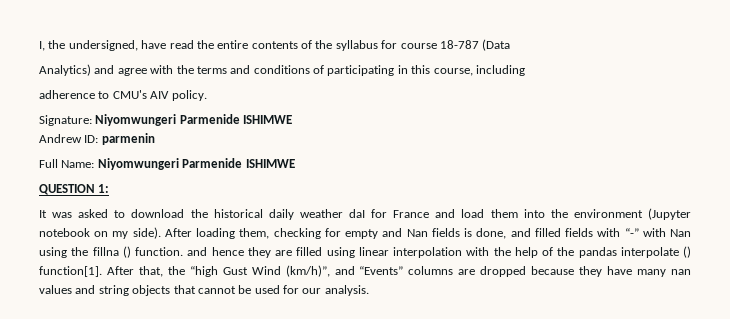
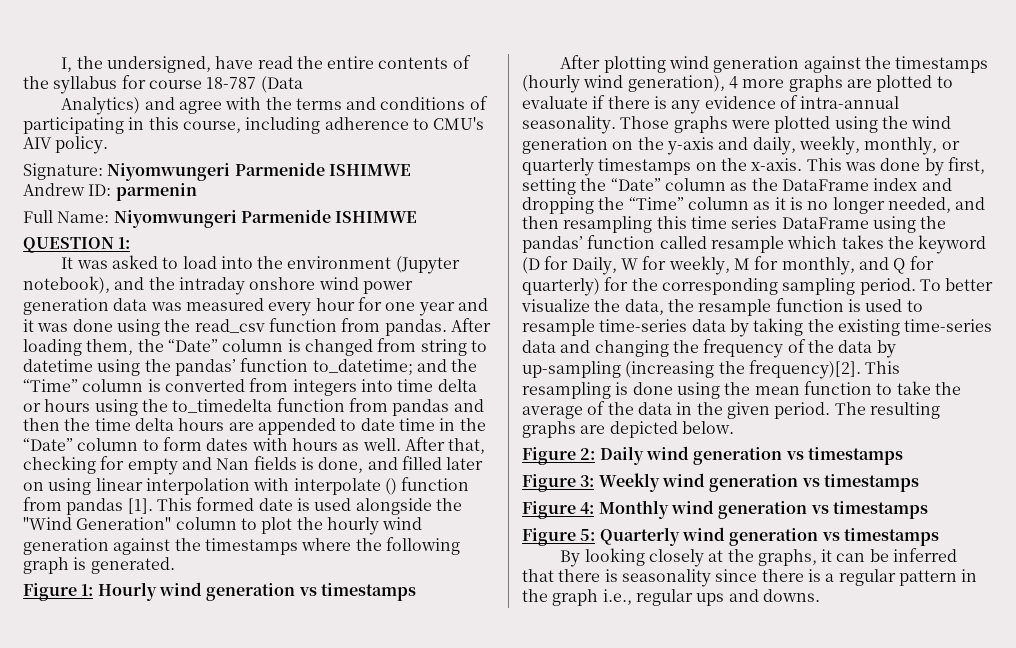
(525, 70) // -> (321, 125) none
[131,208,691,220] [39,227,270,239] download the historical daily weather daI for France and load them into the environment (Jupyter notebook on my side). After loading them, -> [182,256,460,274] [23,276,413,295] [23,297,488,316] [23,318,491,336] [23,338,487,356] [23,358,478,376] [23,378,477,396] [23,398,484,416] [23,418,486,435] [23,437,486,454] load into the environment (Jupyter notebook), and the intraday onshore wind power generation data was measured every hour for one year and it was done using the read_csv function from pandas. After loading them, the “Date” column is changed from string to datetime using the pandas’ function to_datetime; and the “Time” column is converted from integers into time delta or hours using the to_timedelta function from pandas and then the time delta hours are appended to date time in the “Date” column to form dates with hours as well. After that,
[565,228,691,237] [39,246,691,258] [39,265,692,277] [39,285,369,296] fields with “-” with Nan using the fillna () function. and hence they are filled using linear interpolation with the help of the pandas interpolate () function[1]. After that, the “high Gust Wind (km/h)”, and “Events” columns are dropped because they have many nan values and string objects that cannot be used for our analysis. -> [446,457,484,470] [23,477,470,495] [23,497,462,515] [23,517,423,535] [23,537,460,555] [23,557,175,574] [23,582,416,601] [560,55,989,73] [522,75,953,93] [522,95,900,114] [522,116,952,134] [522,136,960,155] [522,157,985,176] [522,178,952,195] [522,197,986,214] [522,216,947,233] [522,235,987,254] [522,256,934,275] [522,277,994,296] [521,298,923,316] [522,318,993,337] [522,339,896,358] [522,360,901,379] [522,381,961,399] [522,401,940,419] [522,421,734,438] [522,446,903,465] [522,473,919,492] [522,500,928,519] [522,527,939,546] [560,548,958,567] [522,569,978,587] [522,589,820,606] later on using linear interpolation with interpolate () function from pandas [1]. This formed date is used alongside the "Wind Generation" column to plot the hourly wind generation against the timestamps where the following graph is generated. // Figure 1: Hourly wind generation vs timestamps // After plotting wind generation against the timestamps (hourly wind generation), 4 more graphs are plotted to evaluate if there is any evidence of intra-annual seasonality. Those graphs were plotted using the wind generation on the y-axis and daily, weekly, monthly, or quarterly timestamps on the x-axis. This was done by first, setting the “Date” column as the DataFrame index and dropping the “Time” column as it is no longer needed, and then resampling this time series DataFrame using the pandas’ function called resample which takes the keyword (D for Daily, W for weekly, M for monthly, and Q for quarterly) for the corresponding sampling period. To better visualize the data, the resample function is used to resample time-series data by taking the existing time-series data and changing the frequency of the data by up-sampling (increasing the frequency)[2]. This resampling is done using the mean function to take the average of the data in the given period. The resulting graphs are depicted below. // Figure 2: Daily wind generation vs timestamps // Figure 3: Weekly wind generation vs timestamps // Figure 4: Monthly wind generation vs timestamps // Figure 5: Quarterly wind generation vs timestamps // By looking closely at the graphs, it can be inferred that there is seasonality since there is a regular pattern in the graph i.e., regular ups and downs.

